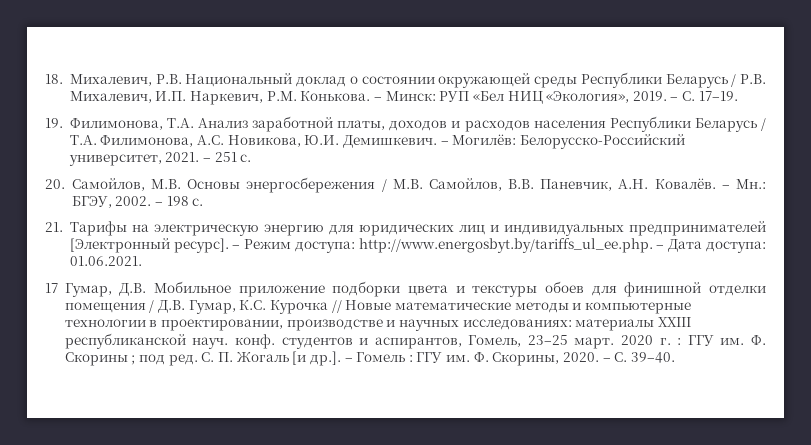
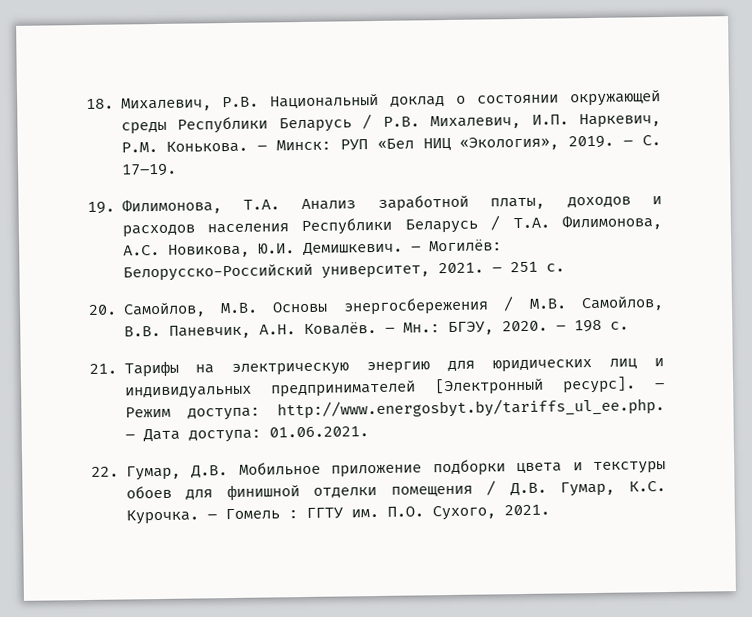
[115,196,152,206] 2002. -> [501,320,548,332] 2020.
[45,283,58,293] 17 -> [91,466,119,477] 22.
[269,300,691,314] [64,317,691,331] [64,333,766,349] [64,351,676,366] Курочка // Новые математические методы и компьютерные технологии в проектировании, производстве и научных исследованиях: материалы XXIII республиканской науч. конф. студентов и аспирантов, Гомель, 23–25 март. 2020 г. : ГГУ им. Ф. Скорины ; под ред. С. П. Жогаль [и др.]. – Гомель : ГГУ им. Ф. Скорины, 2020. – С. 39–40. -> [125,504,550,525] Курочка. – Гомель : ГГТУ им. П.О. Сухого, 2021.

